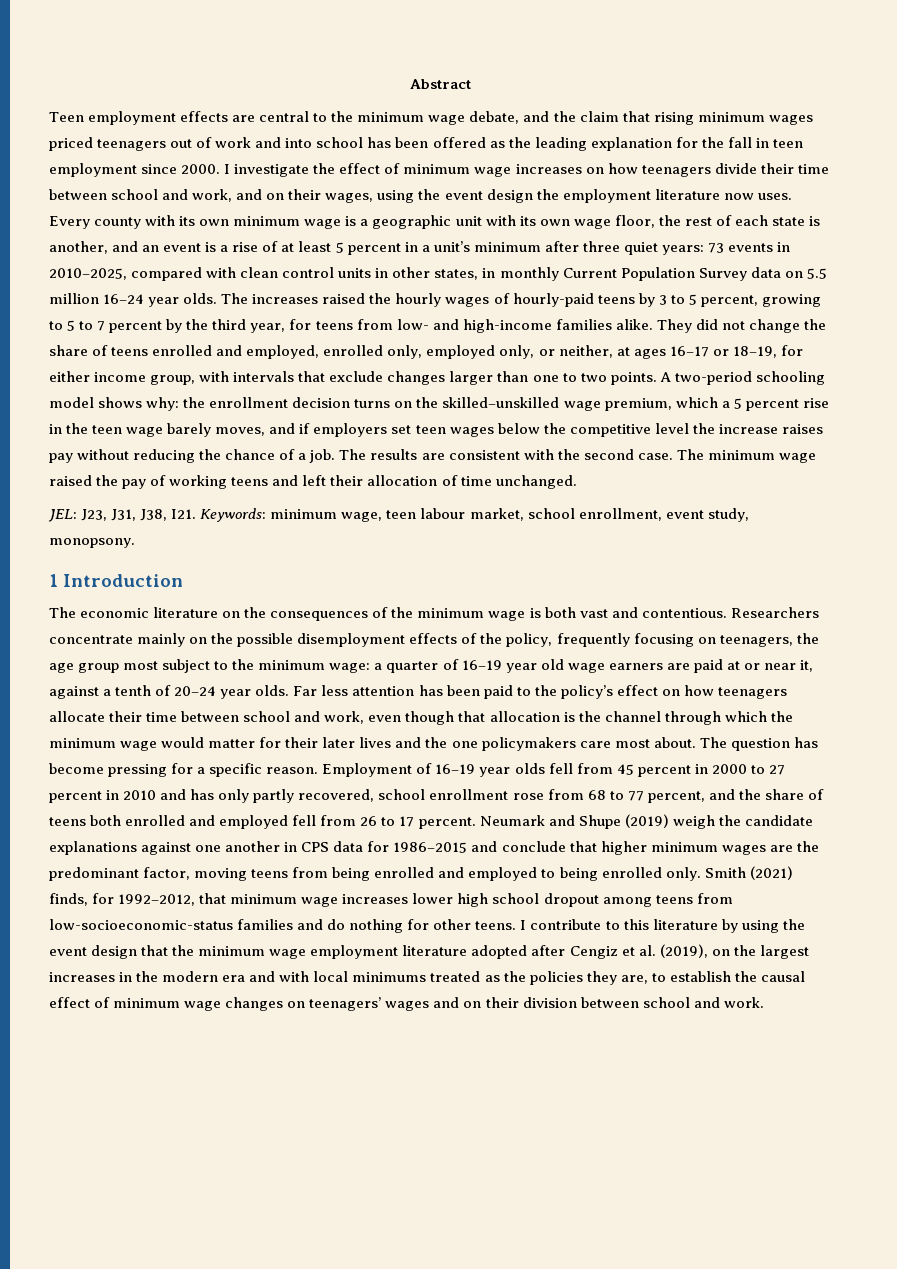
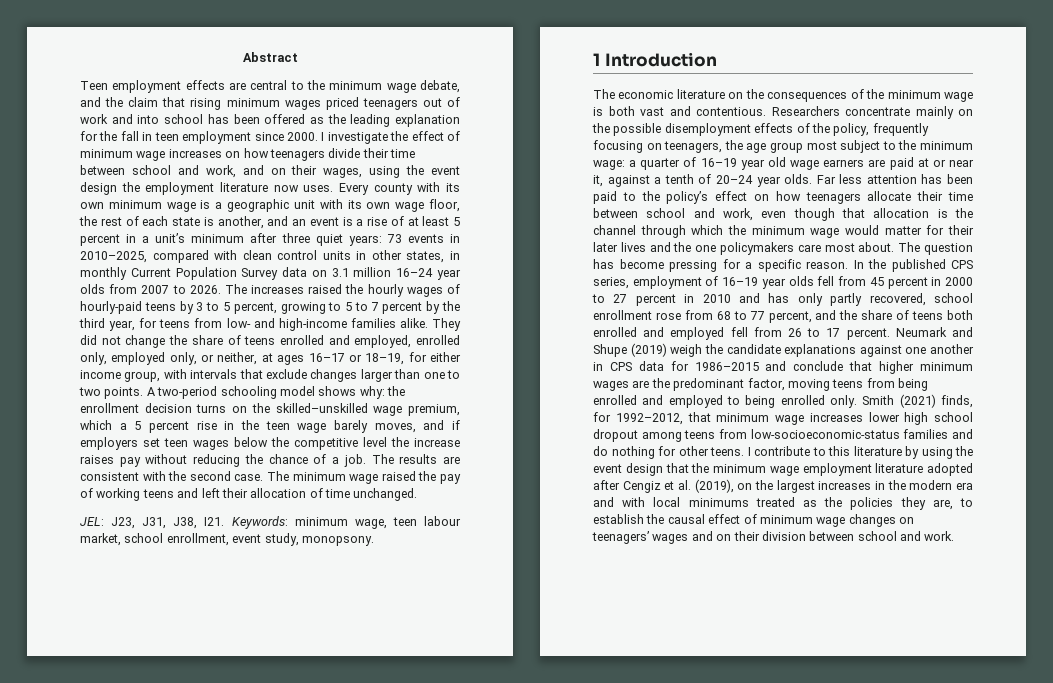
[806,268,827,279] 5.5 -> [331,268,349,277] 3.1
[183,293,218,304] olds. -> [80,284,221,294] olds from 2007 to 2026.
[322,763,413,777] Employment -> [853,259,973,272] [593,276,702,289] In the published CPS series, employment

